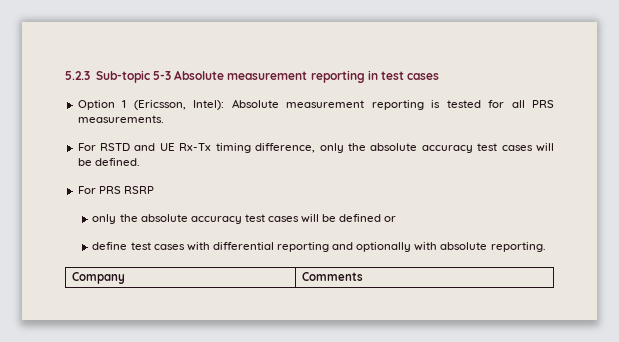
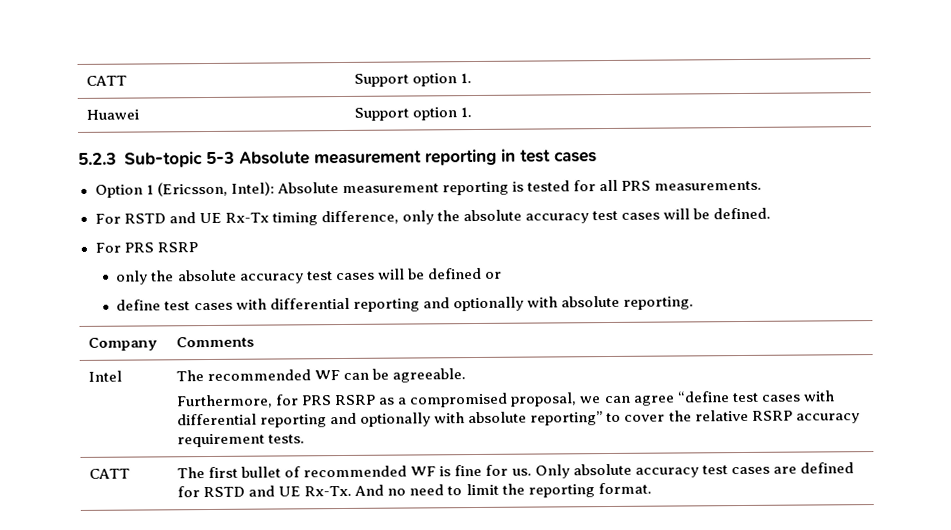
(65, 75) none -> [86,75,128,86] [354,73,473,87] [86,109,140,120] [354,107,473,121] CATT | Support option 1. // Huawei | Support option 1. //
(364, 276) none -> [88,370,123,382] [176,368,467,383] [176,390,835,409] [177,409,860,428] [177,433,306,448] [89,468,131,479] [177,462,854,479] [177,482,652,498] // Intel | The recommended WF can be agreeable. // Furthermore, for PRS RSRP as a compromised proposal, we can agree “define test cases with differential reporting and optionally with absolute reporting” to cover the relative RSRP accuracy requirement tests. // CATT | The first bullet of recommended WF is fine for us. Only absolute accuracy test cases are defined for RSTD and UE Rx-Tx. And no need to limit the reporting format.

